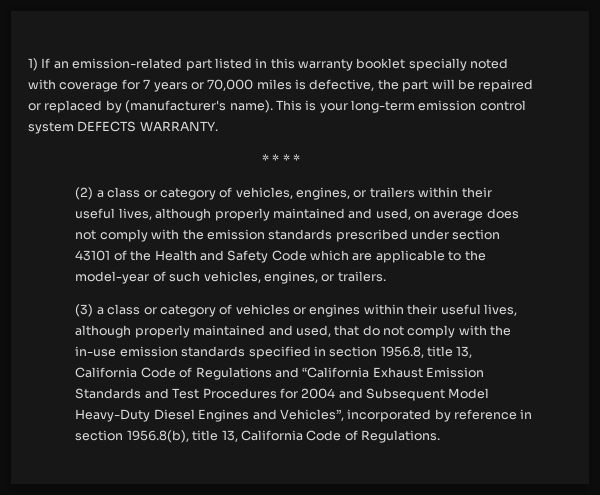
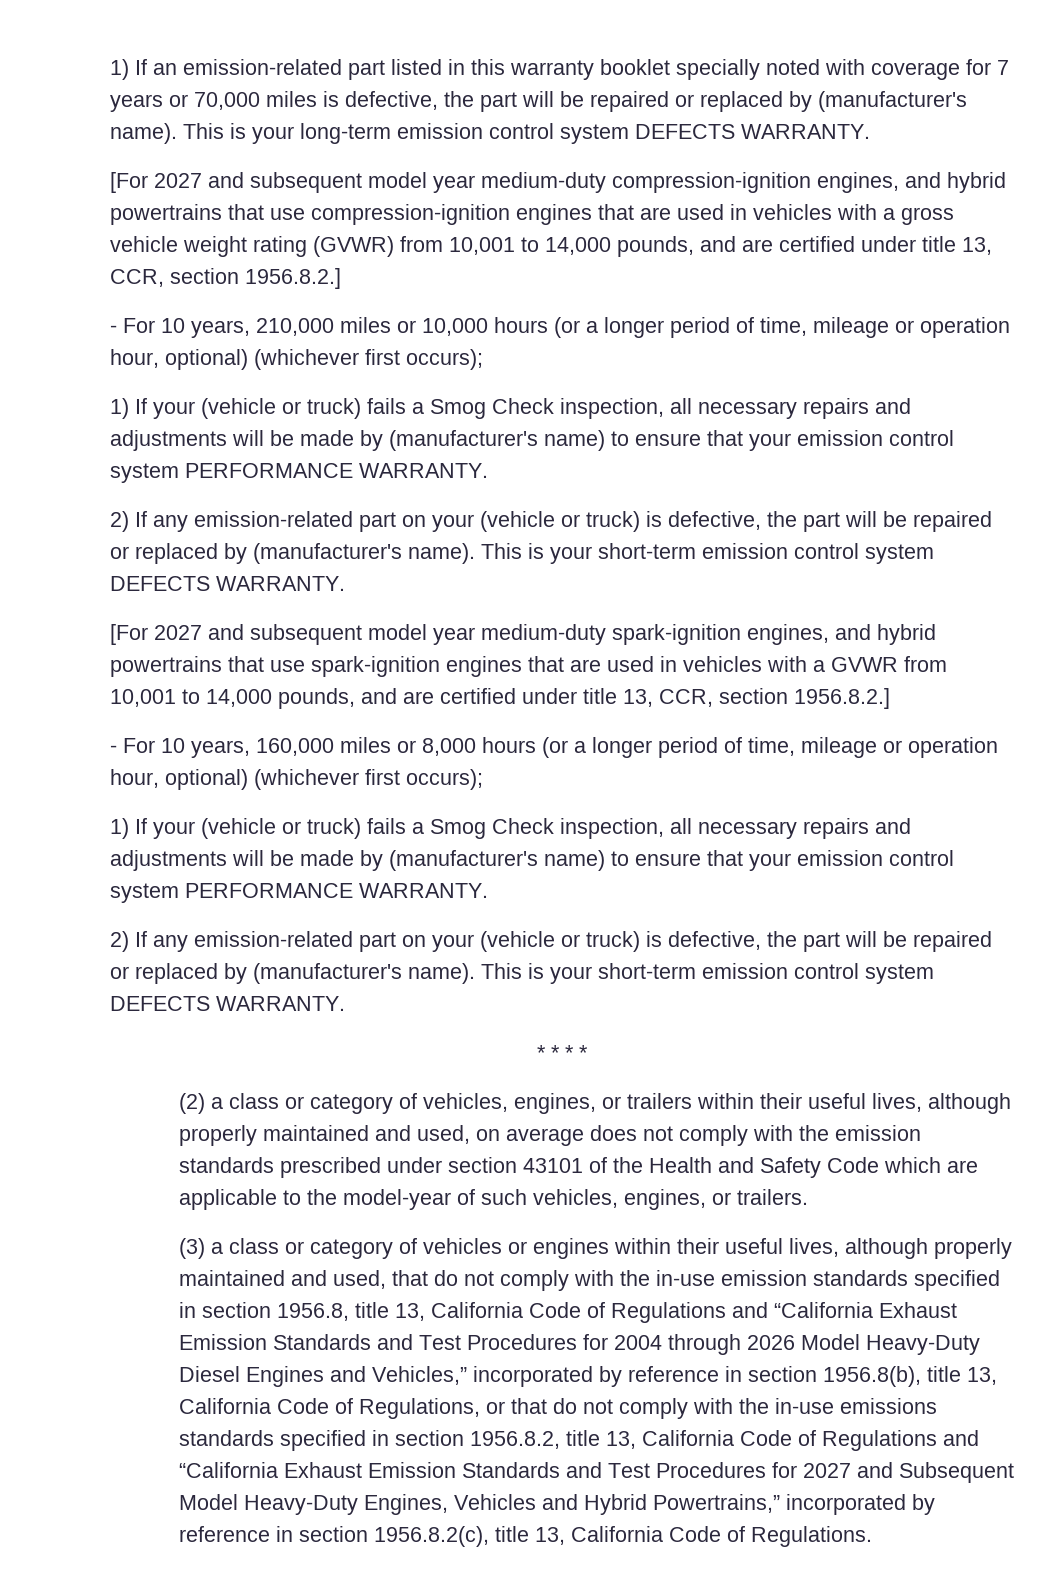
(218, 126) none -> [110,172,1006,193] [110,204,954,225] [110,236,992,257] [110,268,341,289] [110,317,1010,338] [110,349,483,370] [110,398,911,419] [110,430,954,451] [110,463,488,483] [110,511,992,532] [110,543,934,564] [110,576,345,591] [110,624,936,645] [110,656,947,677] [110,688,890,709] [110,737,998,758] [110,769,483,790] [110,818,911,839] [110,850,954,871] [110,883,488,903] [110,931,992,952] [110,963,934,984] [110,996,345,1011] // [For 2027 and subsequent model year medium-duty compression-ignition engines, and hybrid powertrains that use compression-ignition engines that are used in vehicles with a gross vehicle weight rating (GVWR) from 10,001 to 14,000 pounds, and are certified under title 13, CCR, section 1956.8.2.] // - For 10 years, 210,000 miles or 10,000 hours (or a longer period of time, mileage or operation hour, optional) (whichever first occurs); // 1) If your (vehicle or truck) fails a Smog Check inspection, all necessary repairs and adjustments will be made by (manufacturer's name) to ensure that your emission control system PERFORMANCE WARRANTY. // 2) If any emission-related part on your (vehicle or truck) is defective, the part will be repaired or replaced by (manufacturer's name). This is your short-term emission control system DEFECTS WARRANTY. // [For 2027 and subsequent model year medium-duty spark-ignition engines, and hybrid powertrains that use spark-ignition engines that are used in vehicles with a GVWR from 10,001 to 14,000 pounds, and are certified under title 13, CCR, section 1956.8.2.] // - For 10 years, 160,000 miles or 8,000 hours (or a longer period of time, mileage or operation hour, optional) (whichever first occurs); // 1) If your (vehicle or truck) fails a Smog Check inspection, all necessary repairs and adjustments will be made by (manufacturer's name) to ensure that your emission control system PERFORMANCE WARRANTY. // 2) If any emission-related part on your (vehicle or truck) is defective, the part will be repaired or replaced by (manufacturer's name). This is your short-term emission control system DEFECTS WARRANTY.
[338,388,446,401] and Subsequent -> [667,1334,795,1355] through 2026
[279,409,344,421] Vehicles”, -> [371,1366,467,1385] Vehicles,”
(358, 435) none -> [358,1398,937,1419] [178,1430,979,1451] [178,1462,1014,1483] [178,1494,935,1515] [178,1526,745,1547] Regulations, or that do not comply with the in-use emissions standards specified in section 1956.8.2, title 13, California Code of Regulations and “California Exhaust Emission Standards and Test Procedures for 2027 and Subsequent Model Heavy-Duty Engines, Vehicles and Hybrid Powertrains,” incorporated by reference in section 1956.8.2(c), title 13, California Code of

